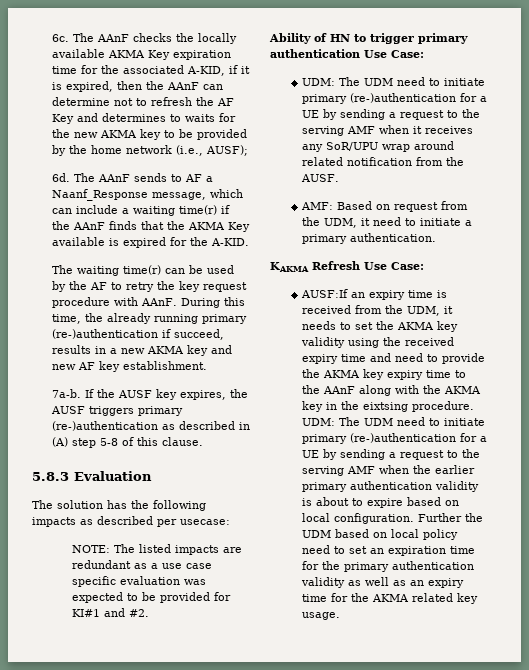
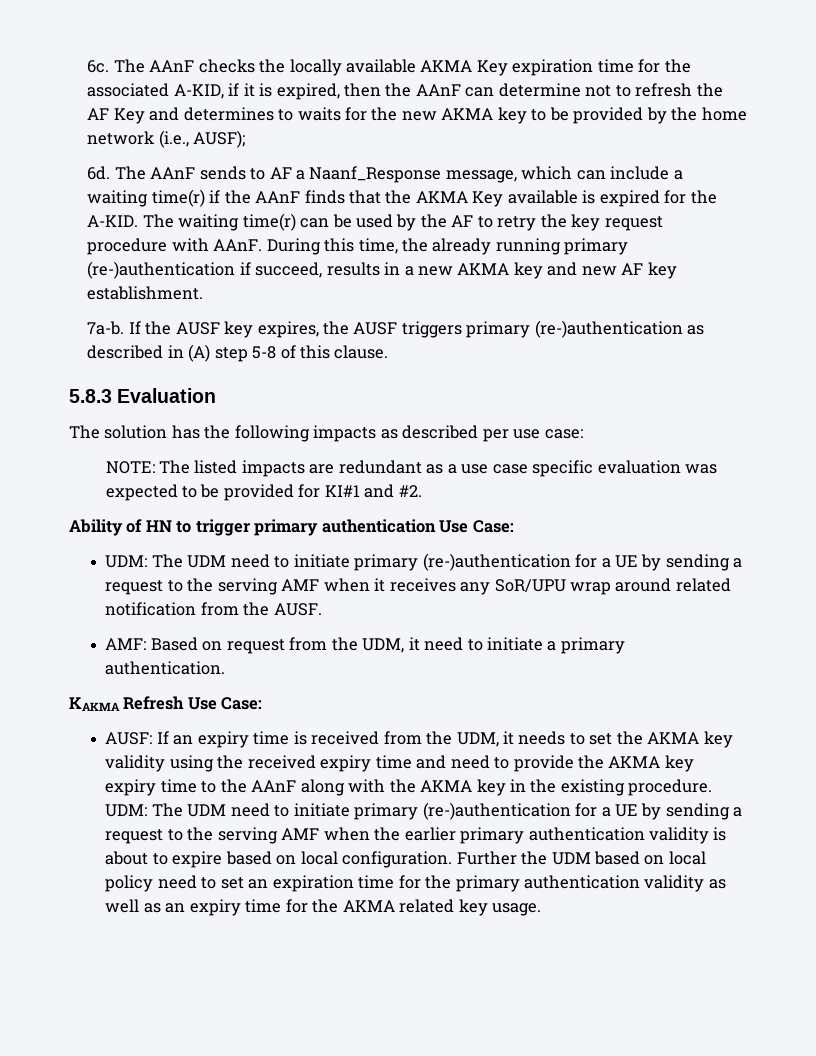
(249, 242) // -> (139, 221) none
[180,519,230,525] usecase: -> [513,429,583,439] use case:
[301,289,349,298] AUSF:If -> [105,731,169,745] AUSF: If
[363,402,409,412] eixtsing -> [560,779,625,796] existing

